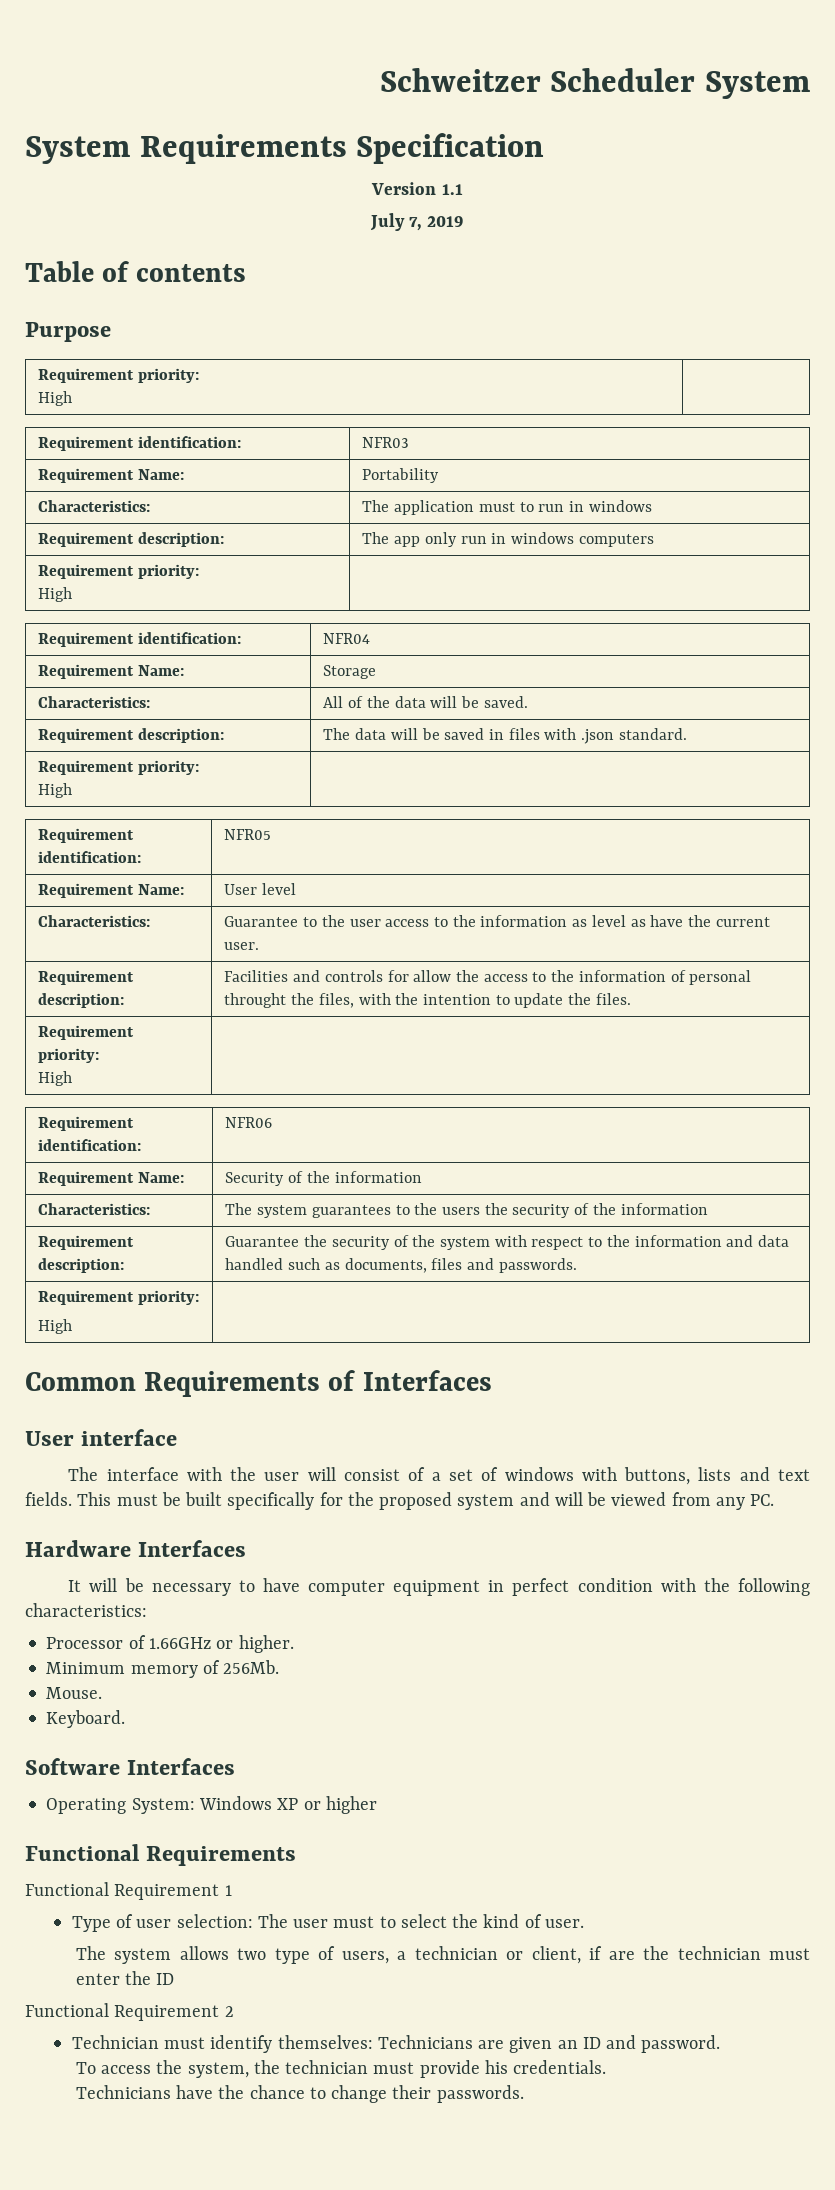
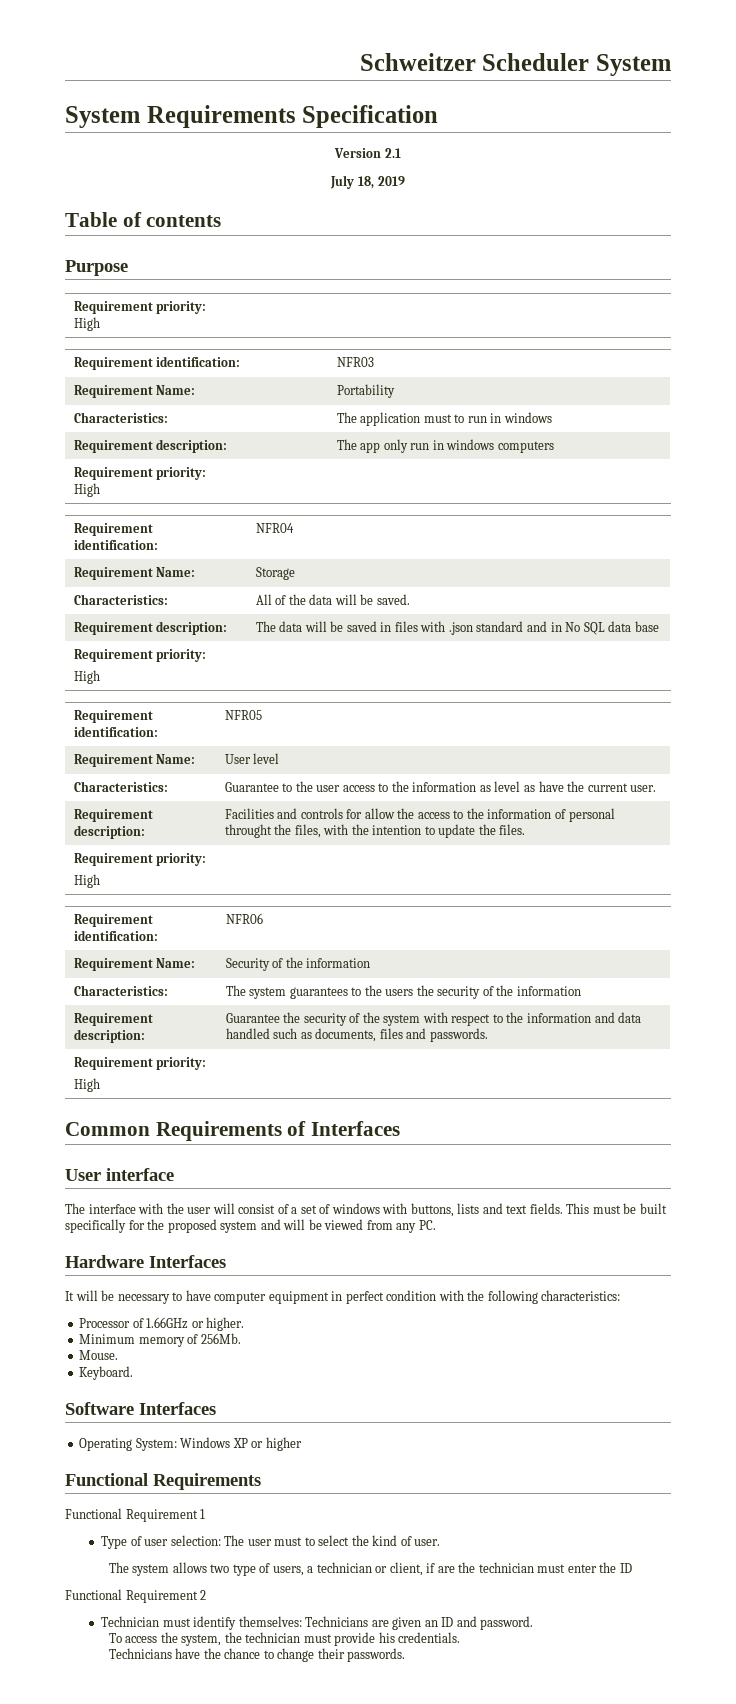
[441,184,463,195] 1.1 -> [384,148,401,158] 2.1
[409,217,422,231] 7, -> [358,176,374,189] 18,
[618,728,687,740] standard. -> [476,621,659,635] standard and in No SQL data base

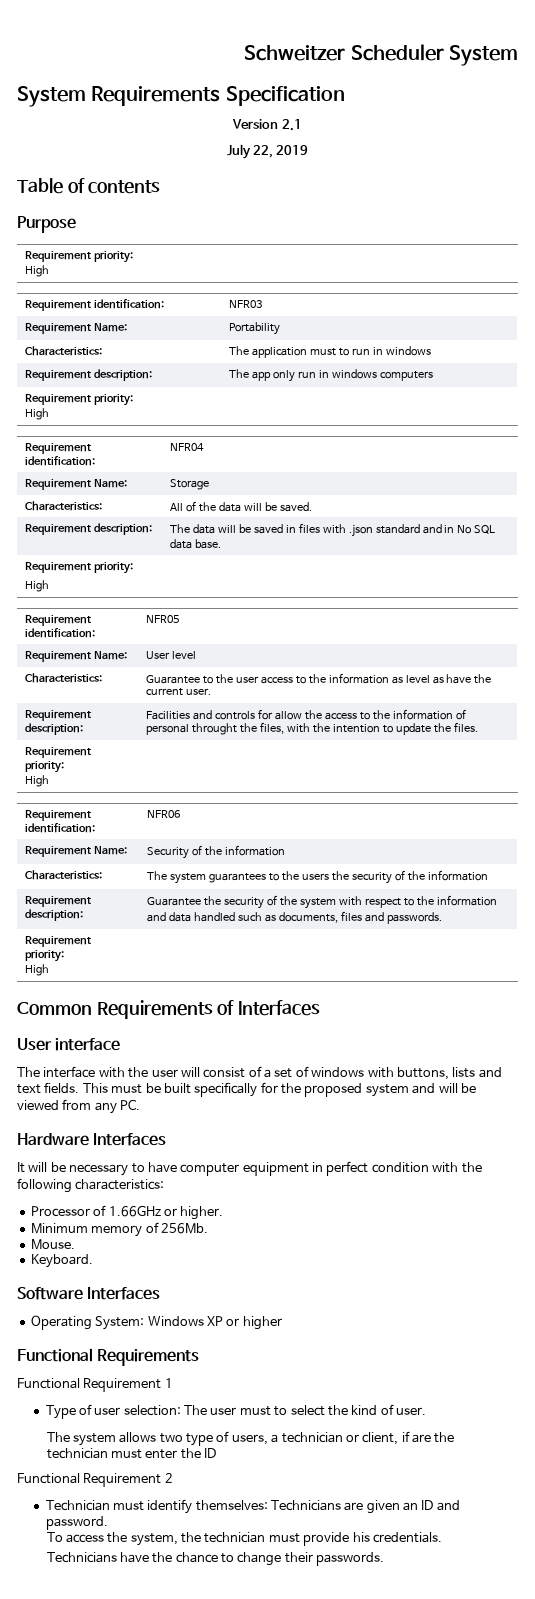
[358,176,374,189] 18, -> [253,145,273,158] 22,
[634,621,659,632] base -> [194,539,221,549] base.

